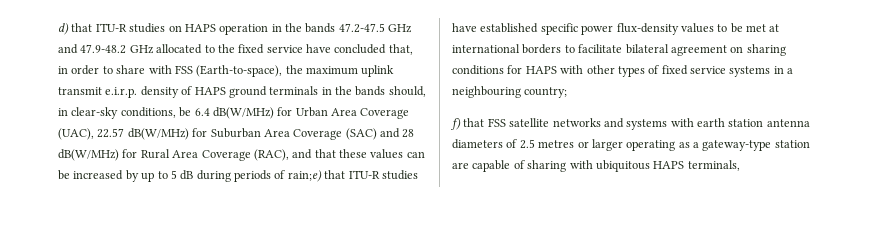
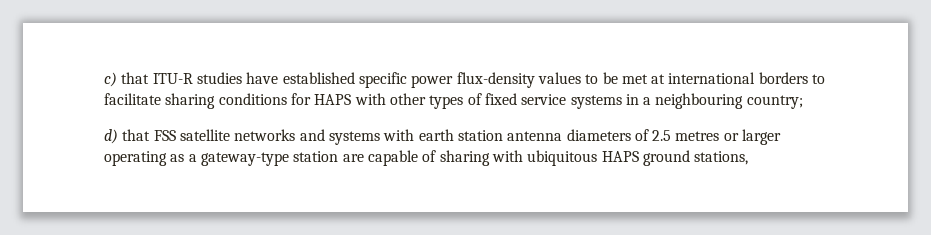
[58,23,413,35] [58,44,413,55] [58,65,395,77] [58,86,426,98] [58,107,410,119] [58,128,415,140] [58,149,425,161] [58,170,322,182] d) that ITU-R studies on HAPS operation in the bands 47.2-47.5 GHz and 47.9-48.2 GHz allocated to the fixed service have concluded that, in order to share with FSS (Earth-to-space), the maximum uplink transmit e.i.r.p. density of HAPS ground terminals in the bands should, in clear-sky conditions, be 6.4 dB(W/MHz) for Urban Area Coverage (UAC), 22.57 dB(W/MHz) for Suburban Area Coverage (SAC) and 28 dB(W/MHz) for Rural Area Coverage (RAC), and that these values can be increased by up to 5 dB during periods of rain;e) -> [104,72,117,87] c)
[625,44,744,56] bilateral agreement on -> (161, 99) none
[451,118,461,130] f) -> [104,129,118,144] d)
[687,160,740,171] terminals, -> [642,150,749,166] ground stations,

